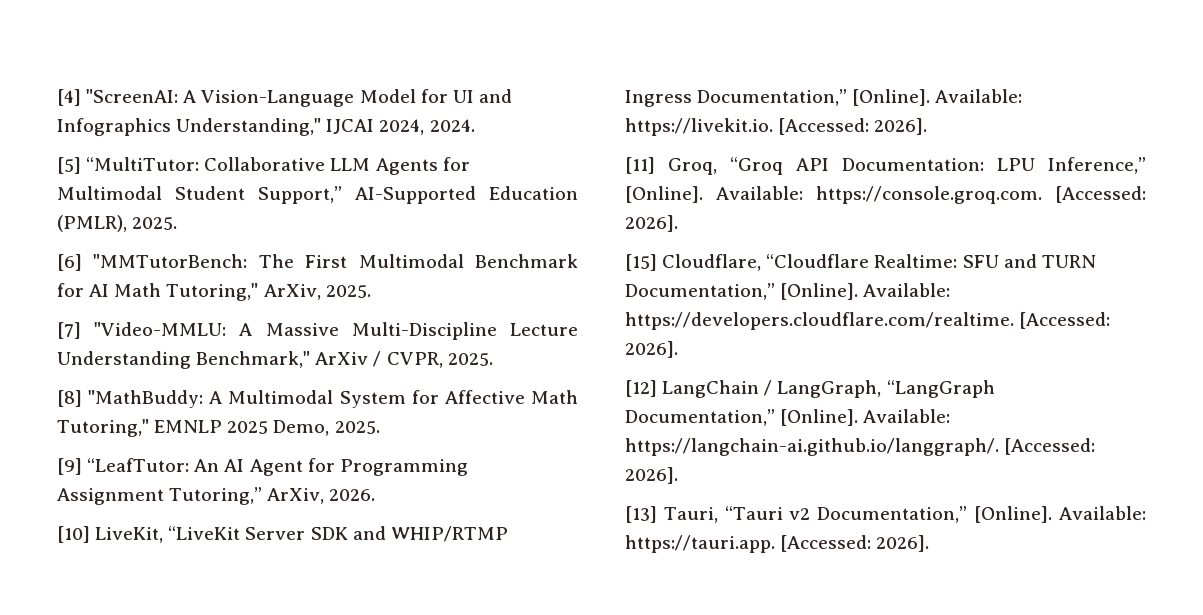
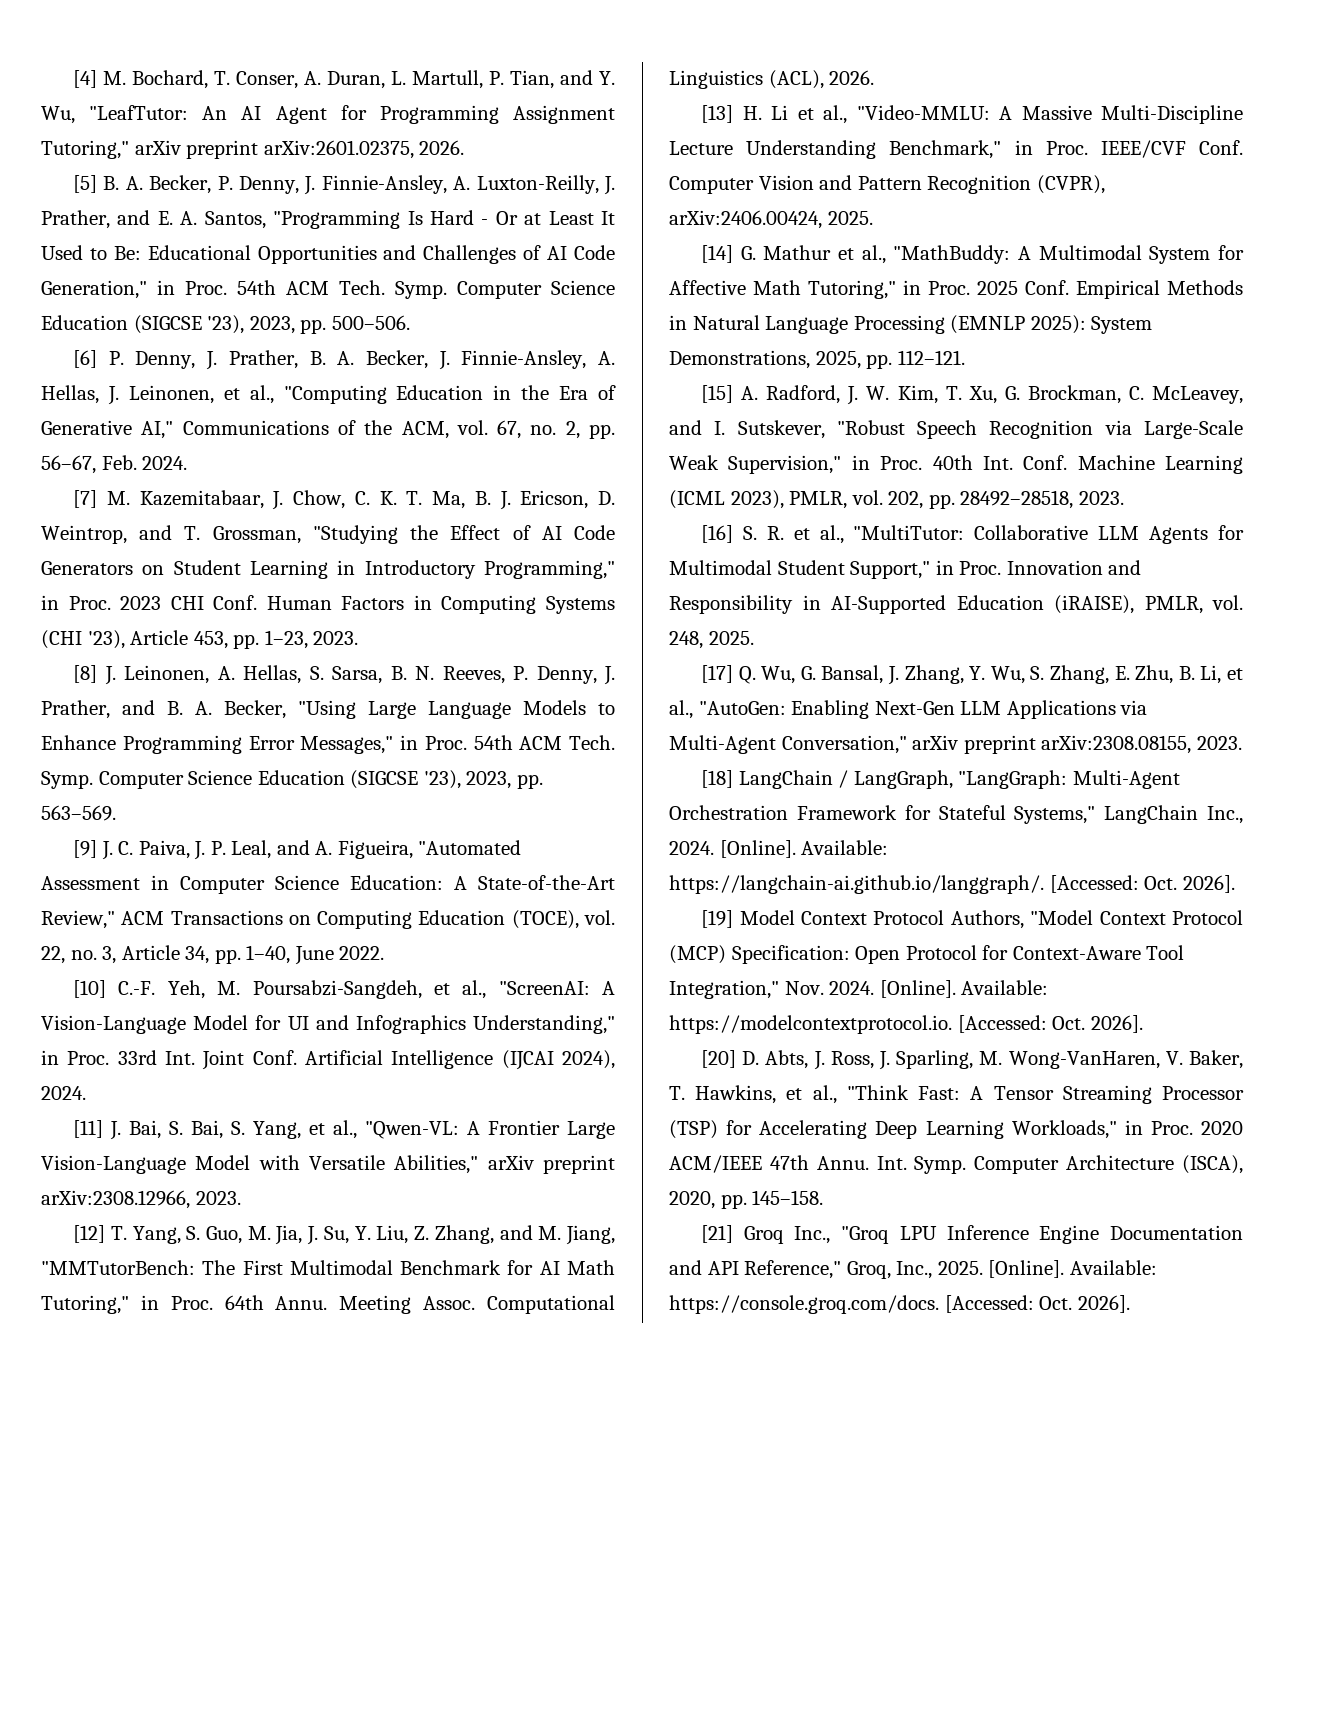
(81, 97) none -> [103,70,615,89] [41,105,615,124] [41,140,465,159] [73,175,615,195] [41,210,616,229] [41,245,616,264] [41,280,615,299] [41,315,410,334] [73,350,616,370] [41,385,616,405] [41,420,615,439] [41,455,188,474] [73,490,615,510] [41,525,615,544] [41,560,615,579] [41,595,615,614] [41,630,359,649] [73,665,615,685] [41,700,615,719] [41,735,615,754] [41,770,543,789] [41,805,116,821] [73,840,522,860] [41,875,615,894] [41,910,616,929] [41,945,385,965] [73,980,487,999] M. Bochard, T. Conser, A. Duran, L. Martull, P. Tian, and Y. Wu, "LeafTutor: An AI Agent for Programming Assignment Tutoring," arXiv preprint arXiv:2601.02375, 2026. // [5] B. A. Becker, P. Denny, J. Finnie-Ansley, A. Luxton-Reilly, J. Prather, and E. A. Santos, "Programming Is Hard - Or at Least It Used to Be: Educational Opportunities and Challenges of AI Code Generation," in Proc. 54th ACM Tech. Symp. Computer Science Education (SIGCSE '23), 2023, pp. 500–506. // [6] P. Denny, J. Prather, B. A. Becker, J. Finnie-Ansley, A. Hellas, J. Leinonen, et al., "Computing Education in the Era of Generative AI," Communications of the ACM, vol. 67, no. 2, pp. 56–67, Feb. 2024. // [7] M. Kazemitabaar, J. Chow, C. K. T. Ma, B. J. Ericson, D. Weintrop, and T. Grossman, "Studying the Effect of AI Code Generators on Student Learning in Introductory Programming," in Proc. 2023 CHI Conf. Human Factors in Computing Systems (CHI '23), Article 453, pp. 1–23, 2023. // [8] J. Leinonen, A. Hellas, S. Sarsa, B. N. Reeves, P. Denny, J. Prather, and B. A. Becker, "Using Large Language Models to Enhance Programming Error Messages," in Proc. 54th ACM Tech. Symp. Computer Science Education (SIGCSE '23), 2023, pp. 563–569. // [9] J. C. Paiva, J. P. Leal, and A. Figueira, "Automated Assessment in Computer Science Education: A State-of-the-Art Review," ACM Transactions on Computing Education (TOCE), vol. 22, no. 3, Article 34, pp. 1–40, June 2022. // [10] C.-F. Yeh, M. Poursabzi-Sangdeh, et al.,
[326,119,475,135] [57,157,470,175] [57,186,578,204] [57,215,178,232] [57,254,82,271] IJCAI 2024, 2024. // [5] “MultiTutor: Collaborative LLM Agents for Multimodal Student Support,” AI-Supported Education (PMLR), 2025. // [6] -> [41,1050,616,1070] [41,1086,86,1100] [73,1120,615,1140] [41,1155,615,1174] [41,1190,241,1209] [73,1225,615,1245] in Proc. 33rd Int. Joint Conf. Artificial Intelligence (IJCAI 2024), 2024. // [11] J. Bai, S. Bai, S. Yang, et al., "Qwen-VL: A Frontier Large Vision-Language Model with Versatile Abilities," arXiv preprint arXiv:2308.12966, 2023. // [12] T. Yang, S. Guo, M. Jia, J. Su, Y. Liu, Z. Zhang, and M. Jiang,
[263,284,371,300] [57,322,81,339] ArXiv, 2025. // [7] -> [140,1295,615,1314] [669,70,875,89] [701,105,848,124] in Proc. 64th Annu. Meeting Assoc. Computational Linguistics (ACL), 2026. // [13] H. Li et al.,
[315,351,493,368] [57,390,82,407] ArXiv / CVPR, 2025. // [8] -> [1014,140,1243,158] [669,175,1105,194] [669,210,873,229] [701,245,886,264] in Proc. IEEE/CVF Conf. Computer Vision and Pattern Recognition (CVPR), arXiv:2406.00424, 2025. // [14] G. Mathur et al.,
[154,420,380,436] [57,458,468,476] [57,487,376,505] [57,526,508,543] [625,89,1023,107] [625,118,928,136] [625,157,1146,175] [625,186,1146,204] [625,215,678,232] [625,254,1096,271] [625,283,951,300] [625,312,1111,330] [625,341,678,358] [625,380,995,398] [625,409,775,426] EMNLP 2025 Demo, 2025. // [9] “LeafTutor: An AI Agent for Programming Assignment Tutoring,” ArXiv, 2026. // [10] LiveKit, “LiveKit Server SDK and WHIP/RTMP Ingress Documentation,” [Online]. Available: https://livekit.io. [Accessed: 2026]. // [11] Groq, “Groq API Documentation: LPU Inference,” [Online]. Available: https://console.groq.com. [Accessed: 2026]. // [15] Cloudflare, “Cloudflare Realtime: SFU and TURN Documentation,” [Online]. Available: https://developers.cloudflare.com/realtime. [Accessed: 2026]. // [12] LangChain / LangGraph, “LangGraph Documentation,” -> [903,280,1243,299] [669,315,1153,334] [669,350,965,369] [701,385,1243,405] [669,420,1243,439] [669,455,1243,474] [669,490,1124,509] [701,525,1244,544] [669,560,1142,579] [669,595,1243,614] [669,631,754,649] [701,665,1243,685] [669,700,1148,719] [669,735,1242,754] [701,770,1180,789] [669,805,1243,824] [669,841,714,855] in Proc. 2025 Conf. Empirical Methods in Natural Language Processing (EMNLP 2025): System Demonstrations, 2025, pp. 112–121. // [15] A. Radford, J. W. Kim, T. Xu, G. Brockman, C. McLeavey, and I. Sutskever, "Robust Speech Recognition via Large-Scale Weak Supervision," in Proc. 40th Int. Conf. Machine Learning (ICML 2023), PMLR, vol. 202, pp. 28492–28518, 2023. // [16] S. R. et al., "MultiTutor: Collaborative LLM Agents for Multimodal Student Support," in Proc. Innovation and Responsibility in AI-Supported Education (iRAISE), PMLR, vol. 248, 2025. // [17] Q. Wu, G. Bansal, J. Zhang, Y. Wu, S. Zhang, E. Zhu, B. Li, et al., "AutoGen: Enabling Next-Gen LLM Applications via Multi-Agent Conversation," arXiv preprint arXiv:2308.08155, 2023. // [18] LangChain / LangGraph, "LangGraph: Multi-Agent Orchestration Framework for Stateful Systems," LangChain Inc., 2024.
[625,467,678,484] [625,506,1146,523] [625,535,872,553] 2026]. // [13] Tauri, “Tauri v2 Documentation,” [Online]. Available: https://tauri.app. [Accessed: -> [1144,875,1235,893] [701,910,1243,929] [669,945,1185,964] [669,980,1049,999] [669,1015,1143,1034] [701,1050,1243,1070] [669,1085,1244,1104] [669,1120,1243,1139] [669,1155,1243,1174] [669,1190,824,1209] [701,1225,1243,1244] [669,1260,1157,1279] [669,1295,1073,1314] Oct. 2026]. // [19] Model Context Protocol Authors, "Model Context Protocol (MCP) Specification: Open Protocol for Context-Aware Tool Integration," Nov. 2024. [Online]. Available: https://modelcontextprotocol.io. [Accessed: Oct. 2026]. // [20] D. Abts, J. Ross, J. Sparling, M. Wong-VanHaren, V. Baker, T. Hawkins, et al., "Think Fast: A Tensor Streaming Processor (TSP) for Accelerating Deep Learning Workloads," in Proc. 2020 ACM/IEEE 47th Annu. Int. Symp. Computer Architecture (ISCA), 2020, pp. 145–158. // [21] Groq Inc., "Groq LPU Inference Engine Documentation and API Reference," Groq, Inc., 2025. [Online]. Available: https://console.groq.com/docs. [Accessed: Oct.

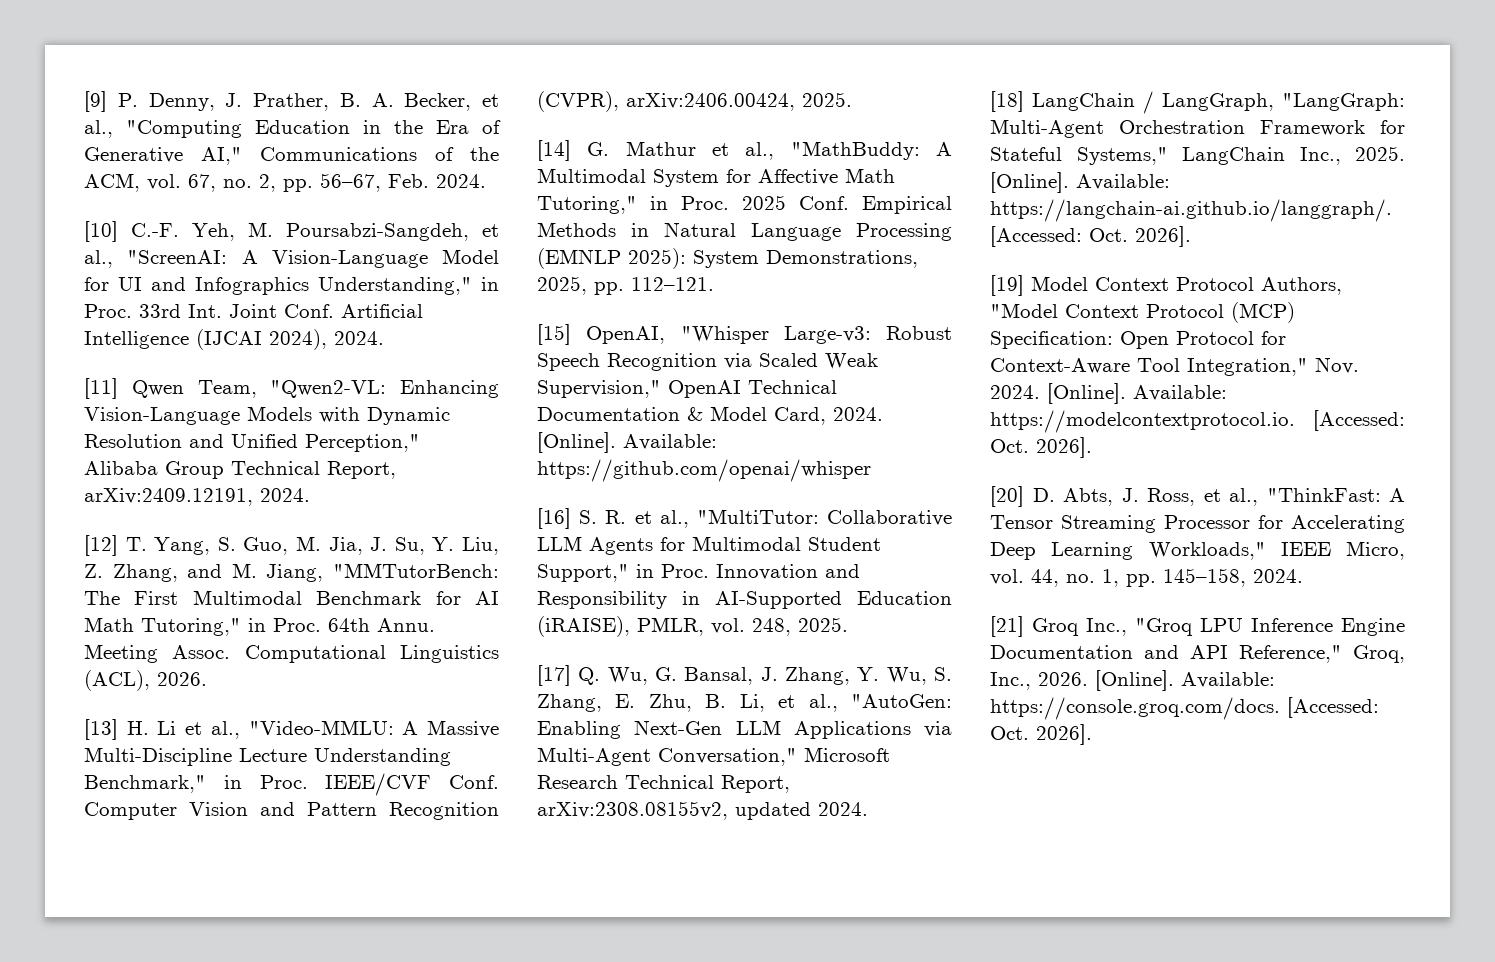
[73,70,615,89] [41,105,615,124] [41,140,465,159] [73,175,615,195] [41,210,616,229] [41,245,616,264] [41,280,615,299] [41,315,410,334] [73,350,98,368] [4] M. Bochard, T. Conser, A. Duran, L. Martull, P. Tian, and Y. Wu, "LeafTutor: An AI Agent for Programming Assignment Tutoring," arXiv preprint arXiv:2601.02375, 2026. // [5] B. A. Becker, P. Denny, J. Finnie-Ansley, A. Luxton-Reilly, J. Prather, and E. A. Santos, "Programming Is Hard - Or at Least It Used to Be: Educational Opportunities and Challenges of AI Code Generation," in Proc. 54th ACM Tech. Symp. Computer Science Education (SIGCSE '23), 2023, pp. 500–506. // [6] -> [84,91,107,112] [9]
[438,350,616,370] [41,385,214,405] J. Finnie-Ansley, A. Hellas, J. Leinonen, -> (472, 102) none
[73,490,615,510] [41,525,615,544] [41,560,615,579] [41,595,615,614] [41,630,359,649] [73,665,615,685] [41,700,615,719] [41,735,615,754] [41,770,543,789] [41,805,116,821] [73,840,522,860] [41,875,615,894] [41,910,616,929] [41,945,385,965] // [7] M. Kazemitabaar, J. Chow, C. K. T. Ma, B. J. Ericson, D. Weintrop, and T. Grossman, "Studying the Effect of AI Code Generators on Student Learning in Introductory Programming," in Proc. 2023 CHI Conf. Human Factors in Computing Systems (CHI '23), Article 453, pp. 1–23, 2023. // [8] J. Leinonen, A. Hellas, S. Sarsa, B. N. Reeves, P. Denny, J. Prather, and B. A. Becker, "Using Large Language Models to Enhance Programming Error Messages," in Proc. 54th ACM Tech. Symp. Computer Science Education (SIGCSE '23), 2023, pp. 563–569. // [9] J. C. Paiva, J. P. Leal, and A. Figueira, "Automated Assessment in Computer Science Education: A State-of-the-Art Review," ACM Transactions on Computing Education (TOCE), vol. 22, no. 3, Article 34, pp. 1–40, June 2022. -> (486, 181) none
[110,1120,615,1140] [41,1155,615,1174] [41,1190,241,1209] J. Bai, S. Bai, S. Yang, et al., "Qwen-VL: A Frontier Large Vision-Language Model with Versatile Abilities," arXiv preprint arXiv:2308.12966, 2023. -> [131,380,499,398] [84,406,450,425] [84,434,420,452] [84,461,396,479] [84,488,310,506] Qwen Team, "Qwen2-VL: Enhancing Vision-Language Models with Dynamic Resolution and Unified Perception," Alibaba Group Technical Report, arXiv:2409.12191, 2024.
[741,385,1243,405] [669,420,905,439] A. Radford, J. W. Kim, T. Xu, G. Brockman, C. McLeavey, and I. Sutskever, "Robust -> [586,326,952,344] OpenAI, "Whisper Large-v3: Robust
[1144,420,1243,439] Large-Scale -> [759,353,818,367] Scaled
[851,455,1243,474] [669,490,1124,509] in Proc. 40th Int. Conf. Machine Learning (ICML 2023), PMLR, vol. 202, pp. 28492–28518, 2023. -> [668,380,837,398] [537,406,883,425] [537,432,717,453] [537,459,871,482] OpenAI Technical Documentation & Model Card, 2024. [Online]. Available: https://github.com/openai/whisper
[912,735,1242,754] arXiv preprint arXiv:2308.08155, 2023. -> [804,747,890,762] [537,775,790,793] [537,801,868,820] Microsoft Research Technical Report, arXiv:2308.08155v2, updated 2024.
[669,841,714,855] 2024. -> [1355,146,1405,161] 2025.
[879,1050,1243,1070] [669,1085,961,1104] J. Sparling, M. Wong-VanHaren, V. Baker, T. Hawkins, et al., "Think Fast: -> [1203,488,1381,506] et al., "ThinkFast:
[669,1120,718,1139] (TSP) -> (1250, 522) none
[1124,1120,1243,1135] [669,1155,1243,1174] [669,1190,824,1209] in Proc. 2020 ACM/IEEE 47th Annu. Int. Symp. Computer Architecture (ISCA), 2020, pp. 145–158. -> [1280,541,1405,560] [990,568,1303,587] IEEE Micro, vol. 44, no. 1, pp. 145–158, 2024.
[937,1261,983,1275] 2025. -> [1038,672,1088,686] 2026.

